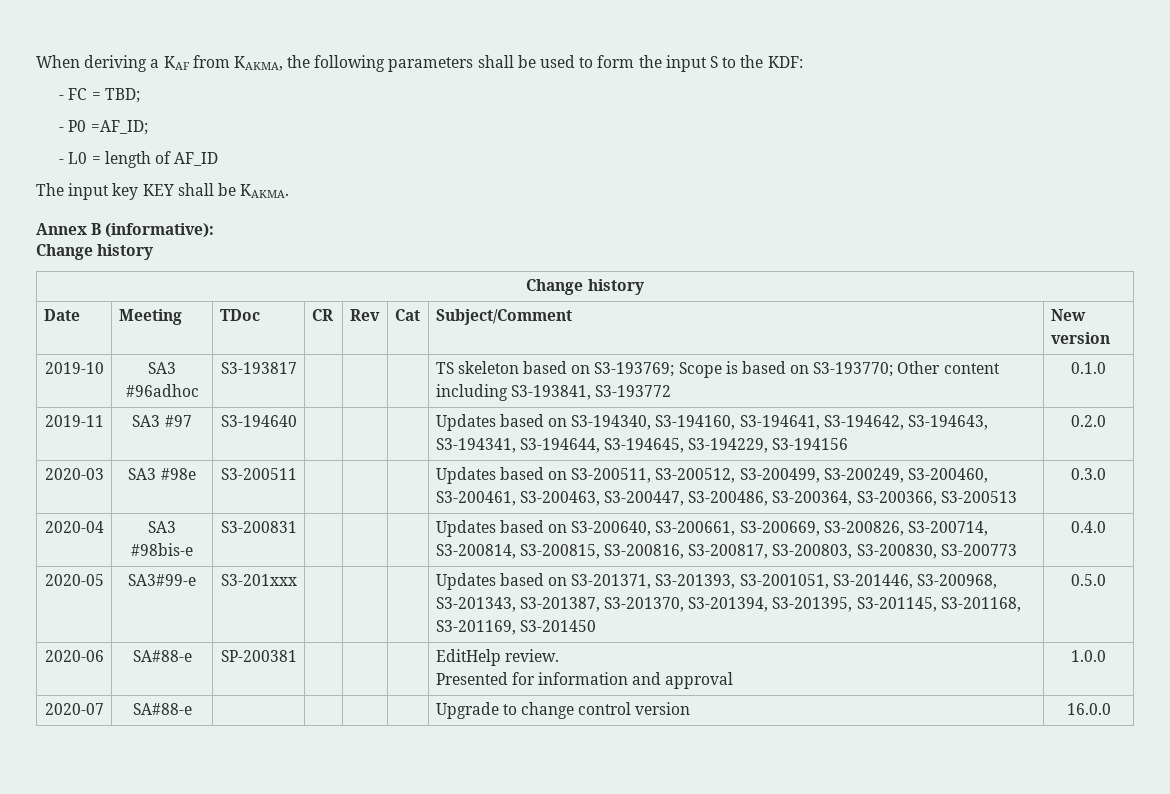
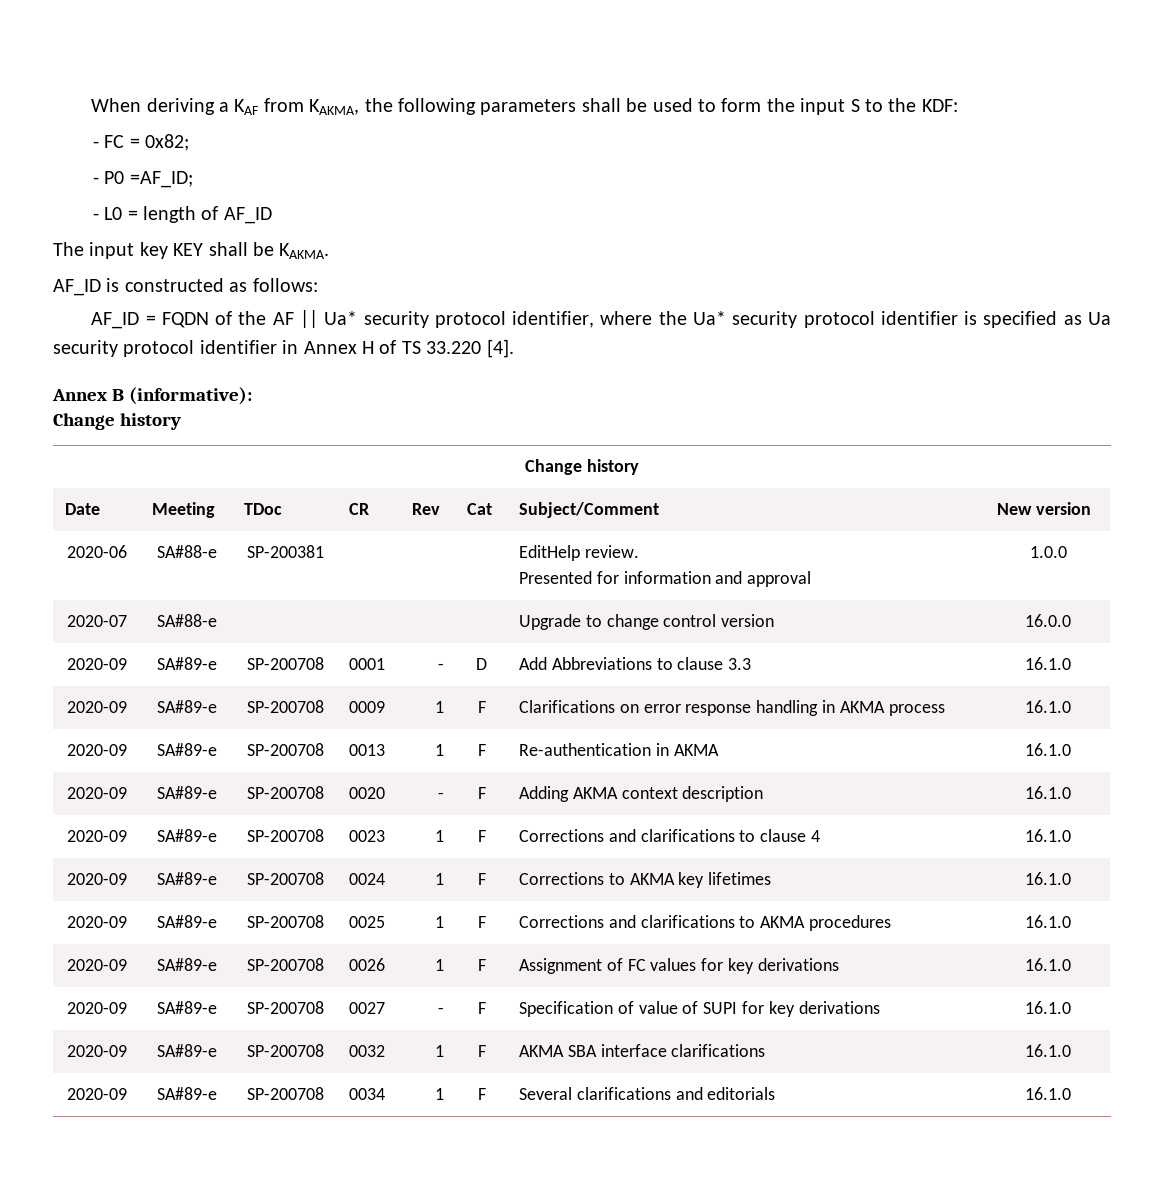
[104,88,140,103] TBD; -> [144,134,189,151] 0x82;
(290, 191) none -> [53,278,318,296] [91,310,1112,329] [53,339,514,358] // AF_ID is constructed as follows: // AF_ID = FQDN of the AF || Ua* security protocol identifier, where the Ua* security protocol identifier is specified as Ua security protocol identifier in Annex H of TS 33.220 [4].
[44,362,104,374] [148,362,176,374] [125,384,199,397] [220,362,297,374] [435,361,1000,378] [435,384,671,401] [1071,362,1106,374] [44,415,104,427] [132,415,192,427] [220,415,297,427] [435,414,988,431] [435,438,849,453] [1071,415,1106,427] [44,468,104,480] [128,468,196,480] [220,468,297,480] [435,467,988,484] [435,491,1017,506] [1071,468,1106,480] [44,521,104,533] [148,521,176,533] [131,543,193,556] [220,521,297,533] [435,520,988,537] [435,544,1017,559] [1071,521,1106,533] [44,574,104,586] [128,574,196,586] [220,574,297,586] [435,573,997,590] [435,597,1021,612] [435,620,596,635] [1071,574,1106,586] // 2019-10 | SA3 #96adhoc | S3-193817 | | | | TS skeleton based on S3-193769; Scope is based on S3-193770; Other content including S3-193841, S3-193772 | 0.1.0 // 2019-11 | SA3 #97 | S3-194640 | | | | Updates based on S3-194340, S3-194160, S3-194641, S3-194642, S3-194643, S3-194341, S3-194644, S3-194645, S3-194229, S3-194156 | 0.2.0 // 2020-03 | SA3 #98e | S3-200511 | | | | Updates based on S3-200511, S3-200512, S3-200499, S3-200249, S3-200460, S3-200461, S3-200463, S3-200447, S3-200486, S3-200364, S3-200366, S3-200513 | 0.3.0 // 2020-04 | SA3 #98bis-e | S3-200831 | | | | Updates based on S3-200640, S3-200661, S3-200669, S3-200826, S3-200714, S3-200814, S3-200815, S3-200816, S3-200817, S3-200803, S3-200830, S3-200773 | 0.4.0 // 2020-05 | SA3#99-e | S3-201xxx | | | | Updates based on S3-201371, S3-201393, S3-2001051, S3-201446, S3-200968, S3-201343, S3-201387, S3-201370, S3-201394, S3-201395, S3-201145, S3-201168, S3-201169, S3-201450 | 0.5.0 -> (1091, 508) none
(1111, 709) none -> [67,658,127,670] [156,657,217,670] [246,657,324,670] [348,658,385,670] [438,663,445,670] [476,658,487,670] [518,657,752,670] [1025,657,1071,670] [67,701,127,713] [156,700,217,713] [246,700,324,713] [348,701,385,713] [435,701,445,713] [477,701,486,713] [518,700,945,716] [1025,700,1071,713] [67,744,127,756] [156,743,217,756] [246,743,324,756] [348,744,385,756] [435,744,445,756] [477,744,486,756] [518,743,719,756] [1025,743,1071,756] [67,787,127,799] [156,786,217,799] [246,786,324,799] [348,787,385,799] [438,792,445,799] [477,787,486,799] [518,786,764,802] [1025,786,1071,799] [67,830,127,842] [156,829,217,842] [246,829,324,842] [348,830,385,842] [435,830,445,842] [477,830,486,842] [518,829,821,842] [1025,829,1071,842] [67,873,127,885] [156,872,217,885] [246,872,324,885] [348,873,385,885] [435,873,445,885] [477,873,486,885] [518,872,772,888] [1025,872,1071,885] [67,916,127,928] [156,915,217,928] [246,915,324,928] [348,916,385,928] [435,916,445,928] [477,916,486,928] [518,915,892,931] [1025,915,1071,928] [67,959,127,971] [156,958,217,971] [246,958,324,971] [348,958,385,971] [435,959,445,971] [477,959,486,971] [518,958,840,974] [1025,958,1071,971] [67,1002,127,1014] [156,1001,217,1014] [246,1001,324,1014] [348,1002,385,1014] [438,1007,445,1014] [477,1002,486,1014] [518,1001,880,1017] [1025,1001,1071,1014] [67,1045,127,1057] [156,1044,217,1057] [246,1044,324,1057] [348,1045,385,1057] [435,1045,445,1057] [477,1045,486,1057] [518,1044,766,1057] [1025,1044,1071,1057] [67,1088,127,1100] [156,1087,217,1100] [246,1087,324,1100] [348,1088,385,1100] [435,1088,445,1100] [477,1088,486,1100] [518,1087,776,1100] [1025,1087,1071,1100] // 2020-09 | SA#89-e | SP-200708 | 0001 | - | D | Add Abbreviations to clause 3.3 | 16.1.0 // 2020-09 | SA#89-e | SP-200708 | 0009 | 1 | F | Clarifications on error response handling in AKMA process | 16.1.0 // 2020-09 | SA#89-e | SP-200708 | 0013 | 1 | F | Re-authentication in AKMA | 16.1.0 // 2020-09 | SA#89-e | SP-200708 | 0020 | - | F | Adding AKMA context description | 16.1.0 // 2020-09 | SA#89-e | SP-200708 | 0023 | 1 | F | Corrections and clarifications to clause 4 | 16.1.0 // 2020-09 | SA#89-e | SP-200708 | 0024 | 1 | F | Corrections to AKMA key lifetimes | 16.1.0 // 2020-09 | SA#89-e | SP-200708 | 0025 | 1 | F | Corrections and clarifications to AKMA procedures | 16.1.0 // 2020-09 | SA#89-e | SP-200708 | 0026 | 1 | F | Assignment of FC values for key derivations | 16.1.0 // 2020-09 | SA#89-e | SP-200708 | 0027 | - | F | Specification of value of SUPI for key derivations | 16.1.0 // 2020-09 | SA#89-e | SP-200708 | 0032 | 1 | F | AKMA SBA interface clarifications | 16.1.0 // 2020-09 | SA#89-e | SP-200708 | 0034 | 1 | F | Several clarifications and editorials | 16.1.0

